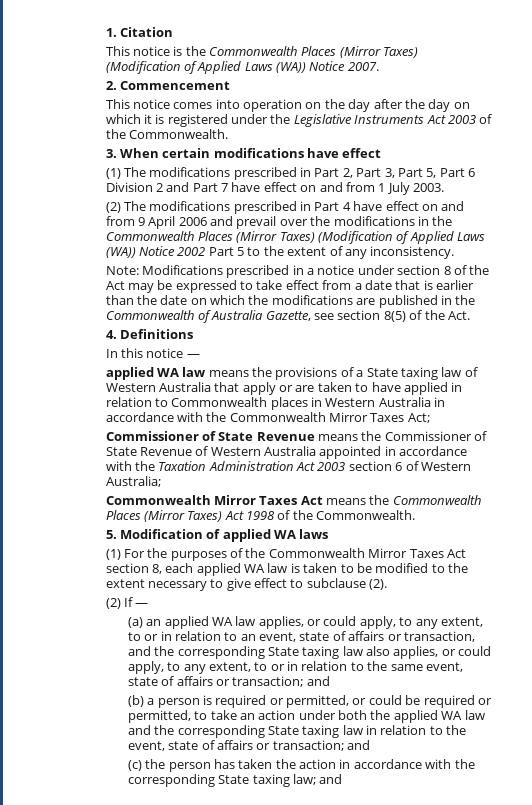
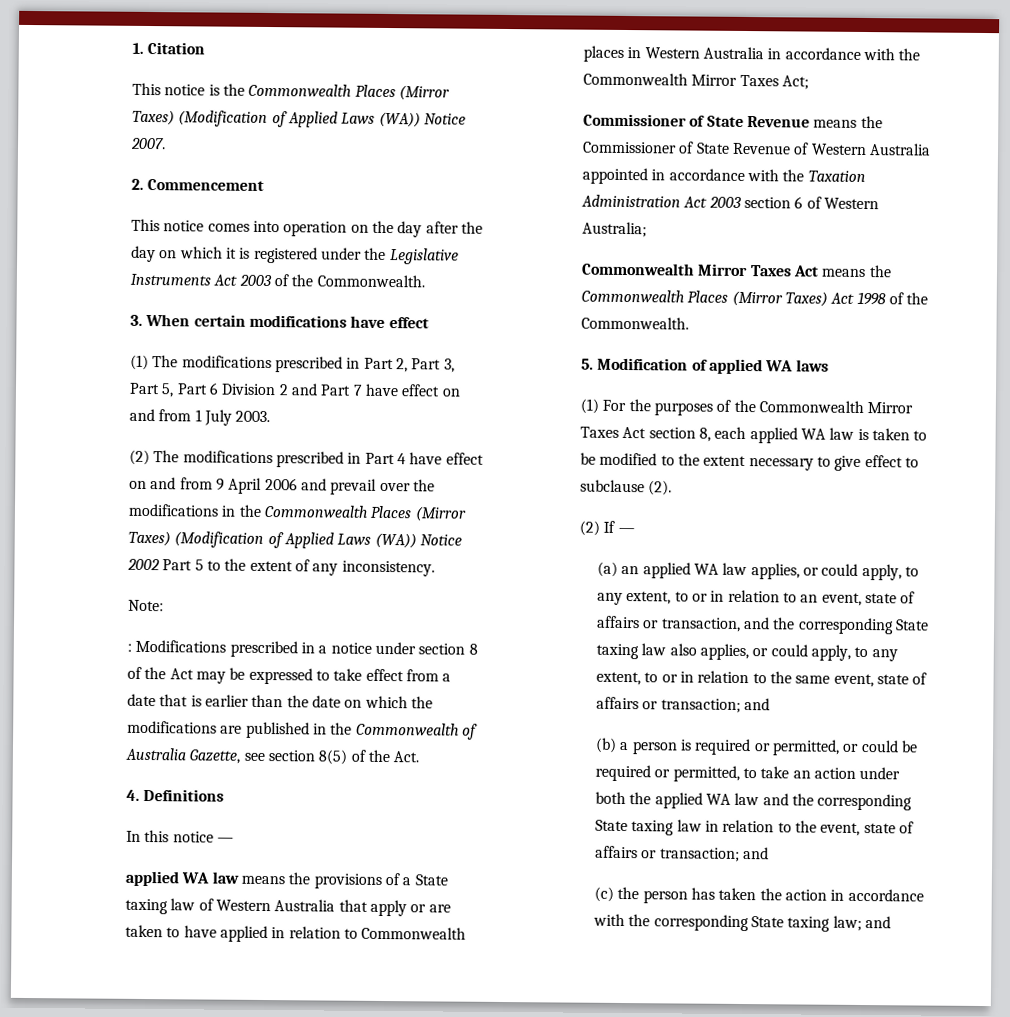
(139, 270) none -> [126,643,132,652] // :

